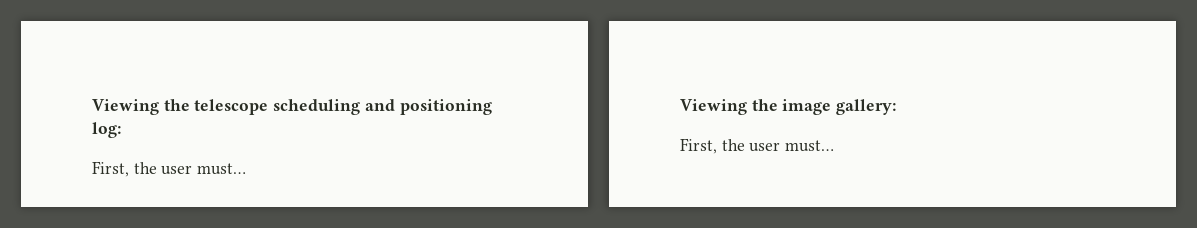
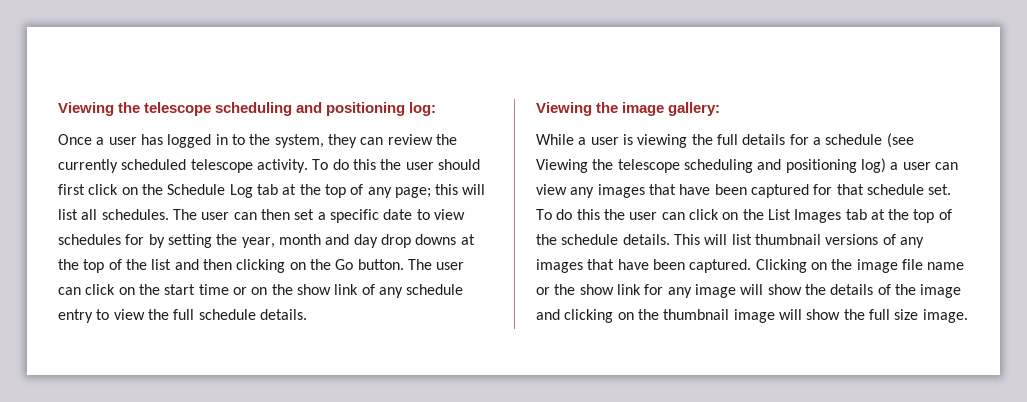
[92,161,247,177] [680,99,897,115] [680,138,835,154] First, the user must… // Viewing the image gallery: // First, the user must… -> [58,134,457,148] [58,159,480,173] [58,184,486,198] [58,209,465,223] [58,234,475,248] [58,259,465,273] [58,284,464,298] [58,309,307,323] [536,102,721,116] [536,133,914,148] [536,158,958,173] [536,184,952,198] [536,209,952,223] [536,234,924,248] [536,259,965,273] [536,284,962,298] [536,309,968,323] Once a user has logged in to the system, they can review the currently scheduled telescope activity. To do this the user should first click on the Schedule Log tab at the top of any page; this will list all schedules. The user can then set a specific date to view schedules for by setting the year, month and day drop downs at the top of the list and then clicking on the Go button. The user can click on the start time or on the show link of any schedule entry to view the full schedule details. // Viewing the image gallery: // While a user is viewing the full details for a schedule (see Viewing the telescope scheduling and positioning log) a user can view any images that have been captured for that schedule set. To do this the user can click on the List Images tab at the top of the schedule details. This will list thumbnail versions of any images that have been captured. Clicking on the image file name or the show link for any image will show the details of the image and clicking on the thumbnail image will show the full size image.

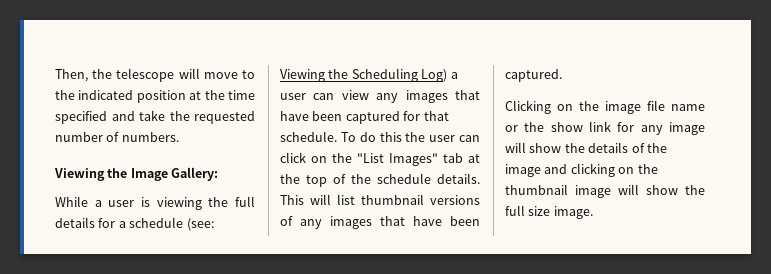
[58,102,437,116] [58,134,457,148] [58,159,480,173] [58,184,486,198] [58,209,465,223] [58,234,475,248] [58,259,465,273] [58,284,464,298] [58,309,307,323] [536,102,721,116] Viewing the telescope scheduling and positioning log: // Once a user has logged in to the system, they can review the currently scheduled telescope activity. To do this the user should first click on the Schedule Log tab at the top of any page; this will list all schedules. The user can then set a specific date to view schedules for by setting the year, month and day drop downs at the top of the list and then clicking on the Go button. The user can click on the start time or on the show link of any schedule entry to view the full schedule details. // Viewing the image gallery: -> [55,68,255,82] [55,90,256,103] [55,110,255,124] [55,132,179,142] [54,167,219,181] Then, the telescope will move to the indicated position at the time specified and take the requested number of numbers. // Viewing the Image Gallery:
[886,133,914,148] [536,158,886,173] (see Viewing the telescope scheduling and positioning log) -> [186,218,214,231] [280,68,448,82] (see: Viewing the Scheduling Log)
[866,184,952,195] schedule set. -> [280,131,337,142] schedule.
[767,209,842,223] List Images -> [357,153,438,166] "List Images"
(752, 266) none -> (562, 75) //

